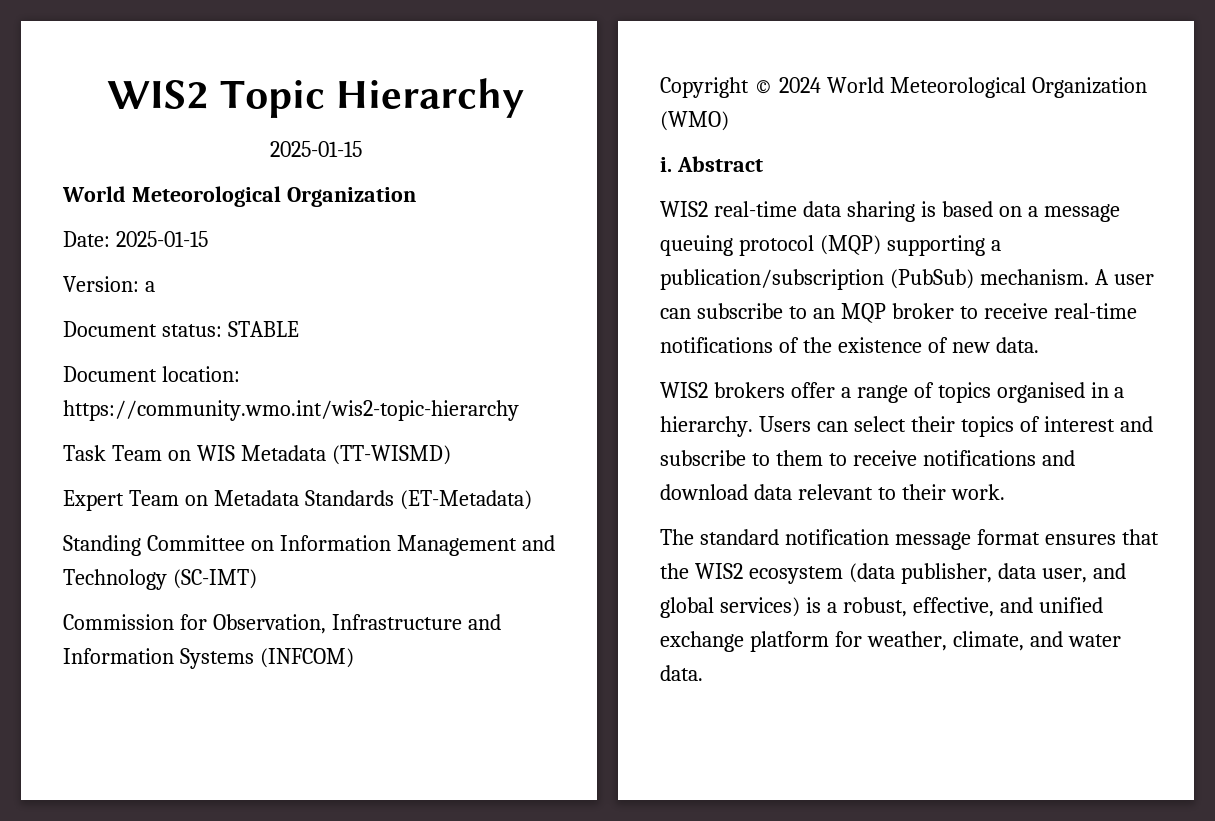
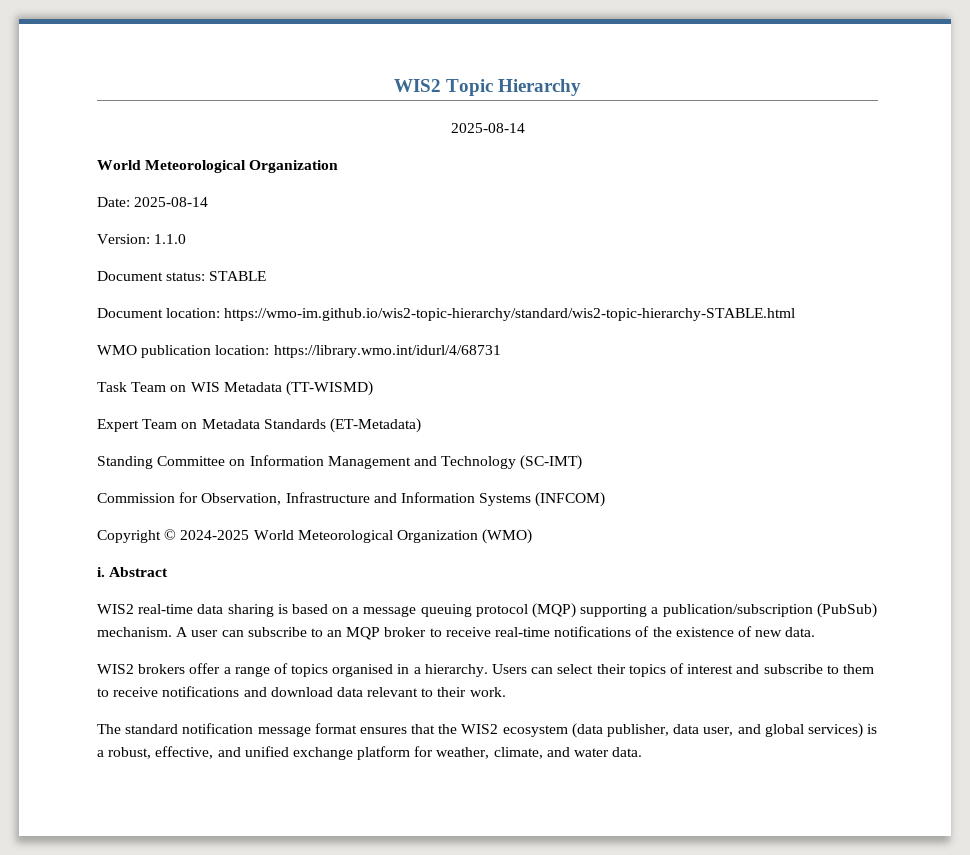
[269,141,362,157] 2025-01-15 -> [450,123,525,133] 2025-08-14
[115,231,208,247] 2025-01-15 -> [134,197,209,207] 2025-08-14
[144,281,155,292] a -> [154,234,187,244] 1.1.0
[63,400,519,421] https://community.wmo.int/wis2-topic-hierarchy -> [224,308,796,321] [97,345,501,358] https://wmo-im.github.io/wis2-topic-hierarchy/standard/wis2-topic-hierarchy-STABLE.html // WMO publication location: https://library.wmo.int/idurl/4/68731
[778,77,821,93] 2024 -> [180,530,250,540] 2024-2025

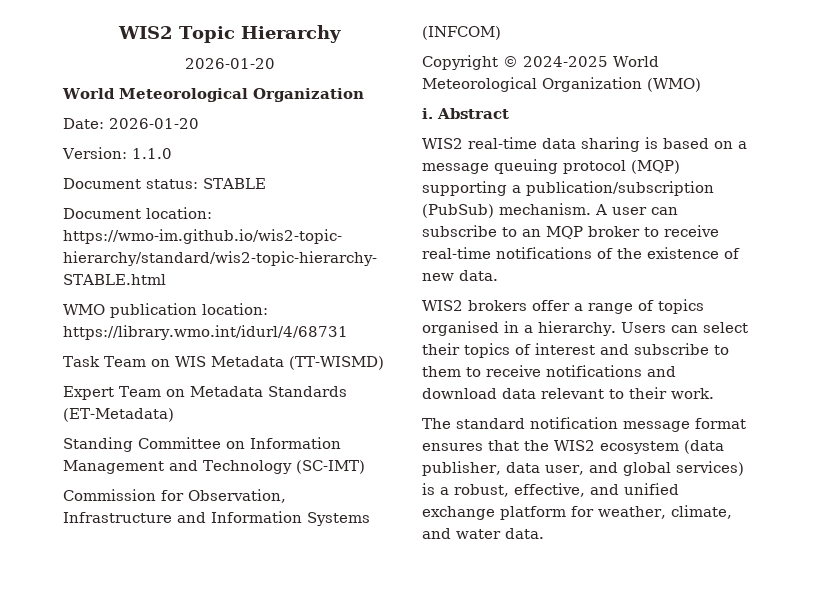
[450,123,525,133] 2025-08-14 -> [184,58,275,69] 2026-01-20
[134,197,209,207] 2025-08-14 -> [109,118,199,129] 2026-01-20

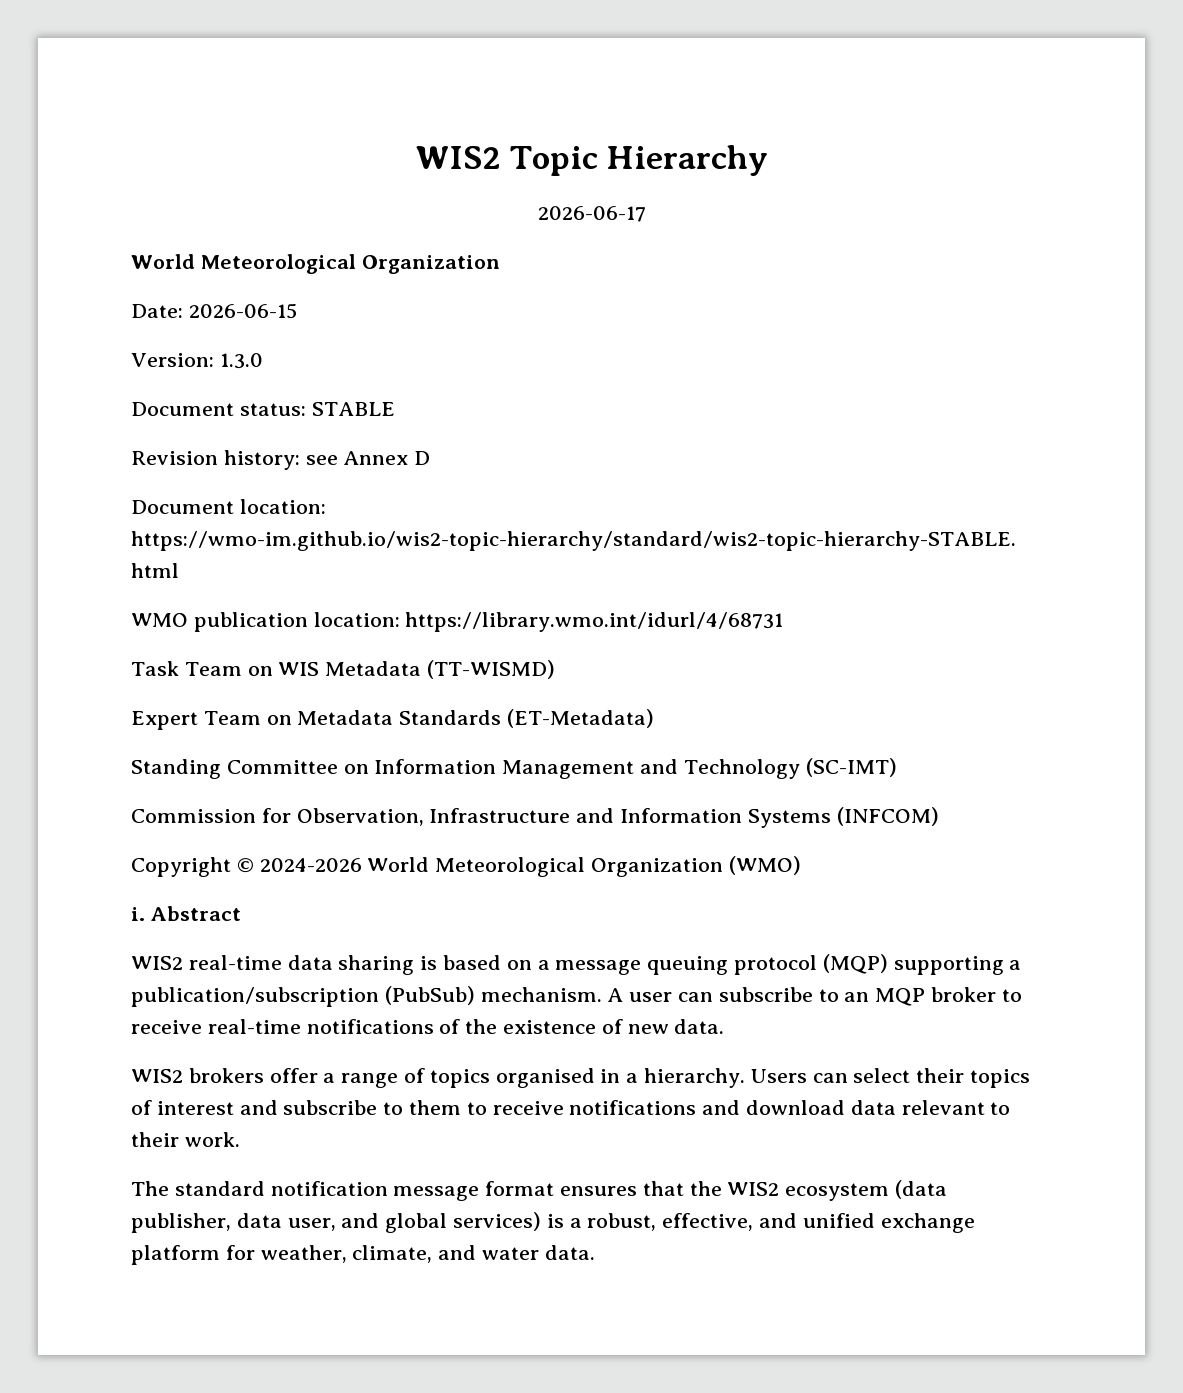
[184,58,275,69] 2026-01-20 -> [537,206,646,222] 2026-06-17
[109,118,199,129] 2026-01-20 -> [188,303,297,319] 2026-06-15
[131,148,172,159] 1.1.0 -> [219,353,263,369] 1.3.0
(266, 183) none -> [131,450,431,470] // Revision history: see Annex D
[523,56,608,67] 2024-2025 -> [259,858,362,872] 2024-2026

